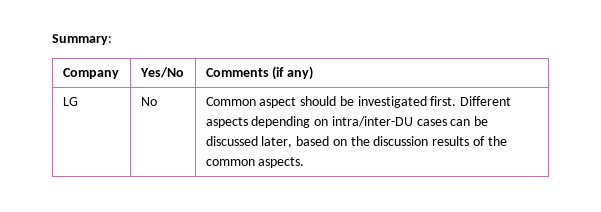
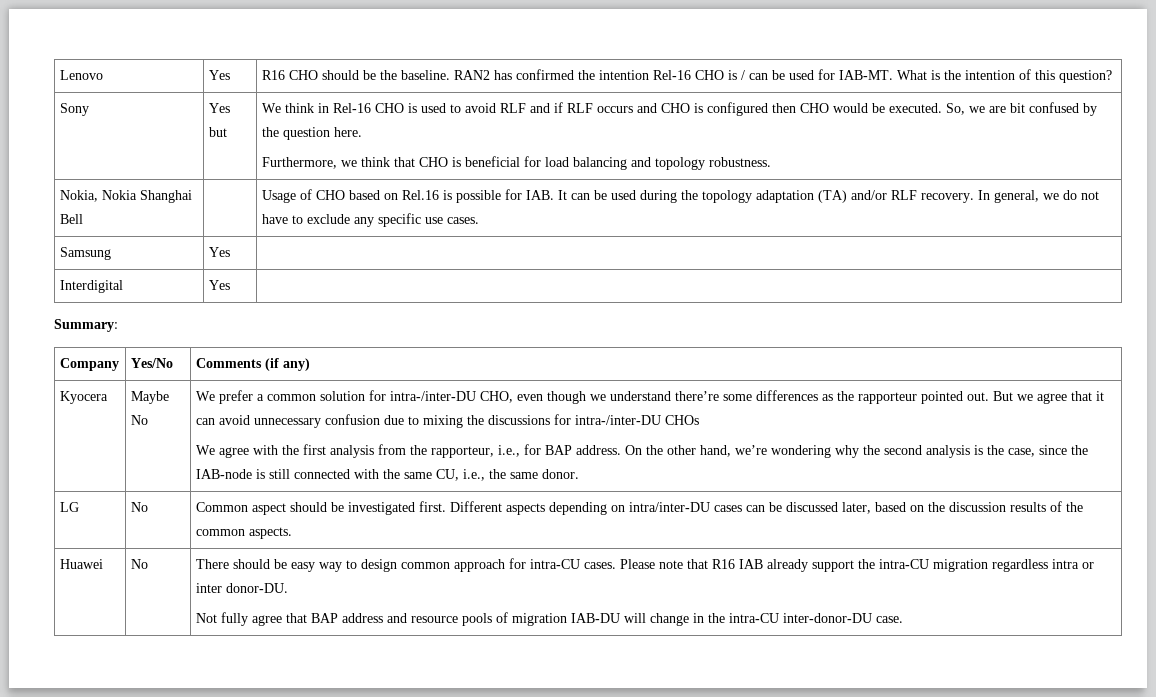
(52, 39) none -> [59,70,103,80] [208,70,230,80] [261,69,1112,83] [59,103,89,116] [208,103,230,113] [208,127,227,137] [261,102,1097,116] [261,127,362,140] [261,156,771,170] [59,190,192,203] [59,214,83,224] [261,189,1099,203] [261,213,479,227] [59,247,111,260] [208,247,230,257] [59,280,123,293] [208,280,230,290] Lenovo | Yes | R16 CHO should be the baseline. RAN2 has confirmed the intention Rel-16 CHO is / can be used for IAB-MT. What is the intention of this question? // Sony | Yes but | We think in Rel-16 CHO is used to avoid RLF and if RLF occurs and CHO is configured then CHO would be executed. So, we are bit confused by the question here. // Furthermore, we think that CHO is beneficial for load balancing and topology robustness. // Nokia, Nokia Shanghai Bell | | Usage of CHO based on Rel.16 is possible for IAB. It can be used during the topology adaptation (TA) and/or RLF recovery. In general, we do not have to exclude any specific use cases. // Samsung | Yes | // Interdigital | Yes | //
(314, 73) none -> [59,391,108,404] [130,391,169,404] [130,415,148,425] [195,390,1104,404] [195,414,699,428] [195,444,1088,458] [195,469,579,481] // Kyocera | Maybe No | We prefer a common solution for intra-/inter-DU CHO, even though we understand there’re some differences as the rapporteur pointed out. But we agree that it can avoid unnecessary confusion due to mixing the discussions for intra-/inter-DU CHOs // We agree with the first analysis from the rapporteur, i.e., for BAP address. On the other hand, we’re wondering why the second analysis is the case, since the IAB-node is still connected with the same CU, i.e., the same donor.
(305, 162) none -> [59,559,103,569] [130,559,148,569] [195,558,1094,572] [195,583,288,593] [195,612,903,626] // Huawei | No | There should be easy way to design common approach for intra-CU cases. Please note that R16 IAB already support the intra-CU migration regardless intra or inter donor-DU. // Not fully agree that BAP address and resource pools of migration IAB-DU will change in the intra-CU inter-donor-DU case.

